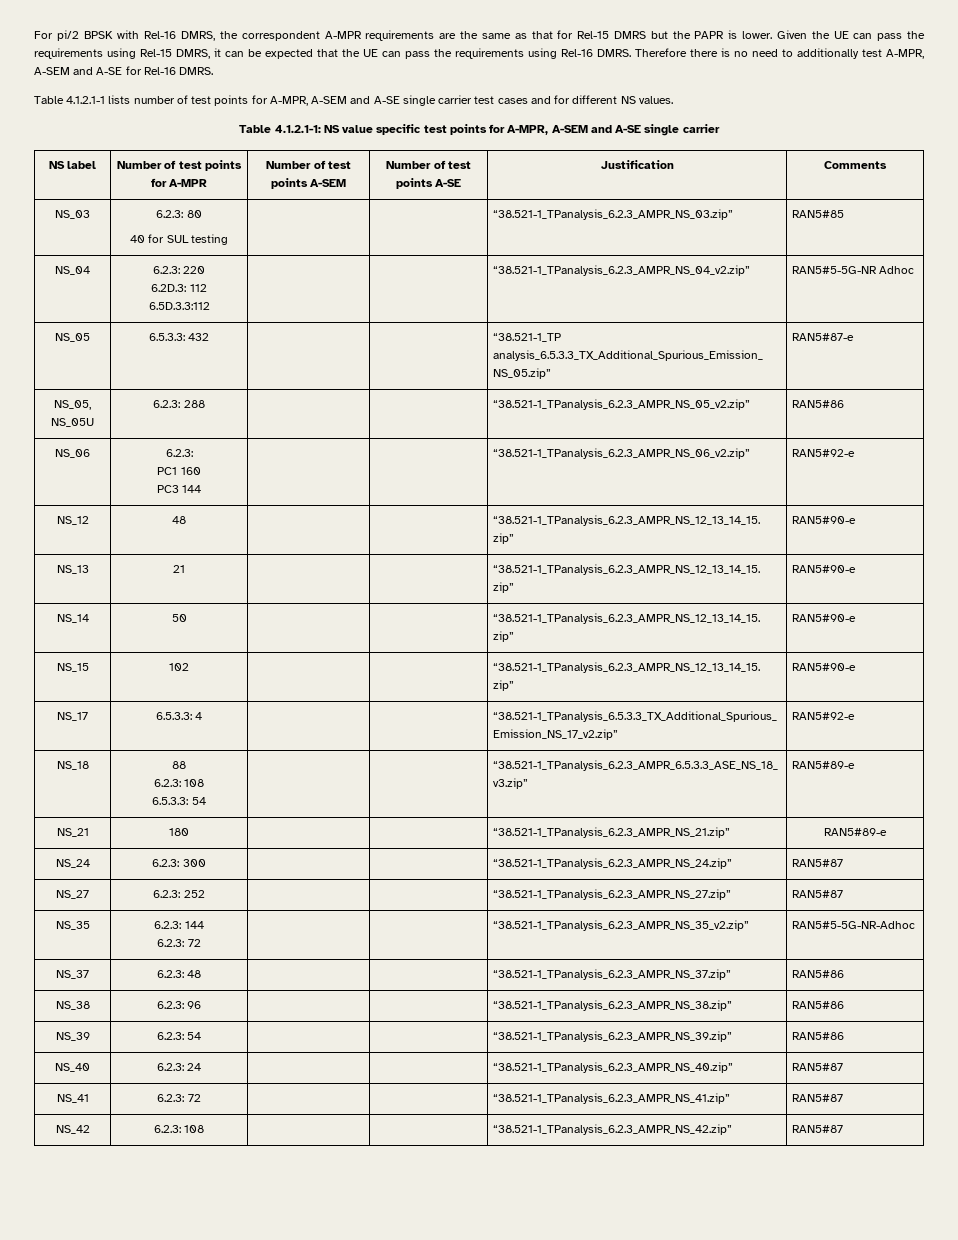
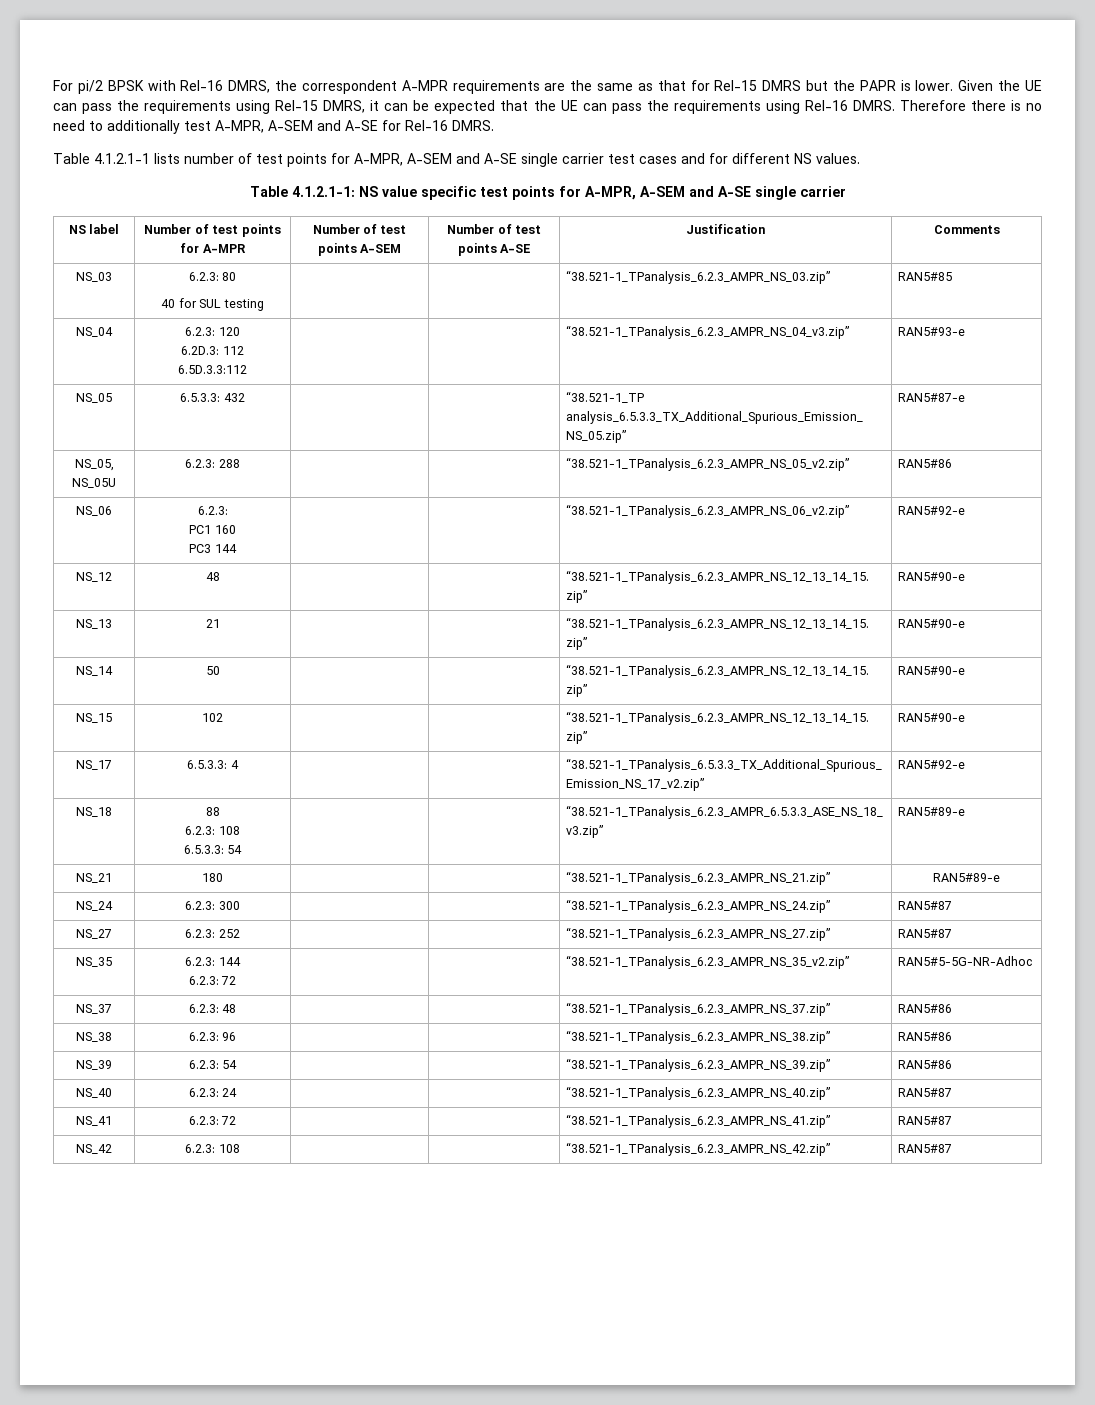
[183,266,206,274] 220 -> [218,327,240,336] 120
[493,265,751,276] [792,266,915,274] “38.521-1_TPanalysis_6.2.3_AMPR_NS_04_v2.zip” | RAN5#5-5G-NR Adhoc -> [566,325,850,339] [898,327,966,336] “38.521-1_TPanalysis_6.2.3_AMPR_NS_04_v3.zip” | RAN5#93-e

